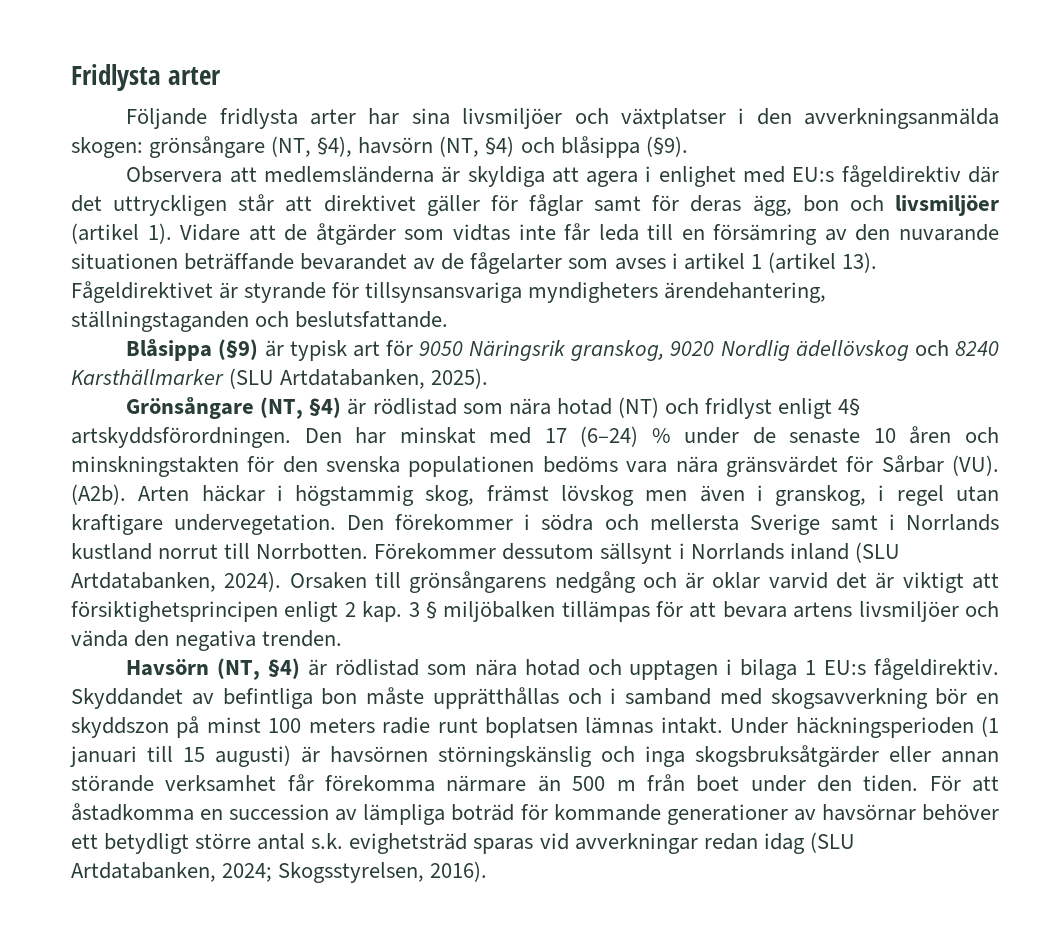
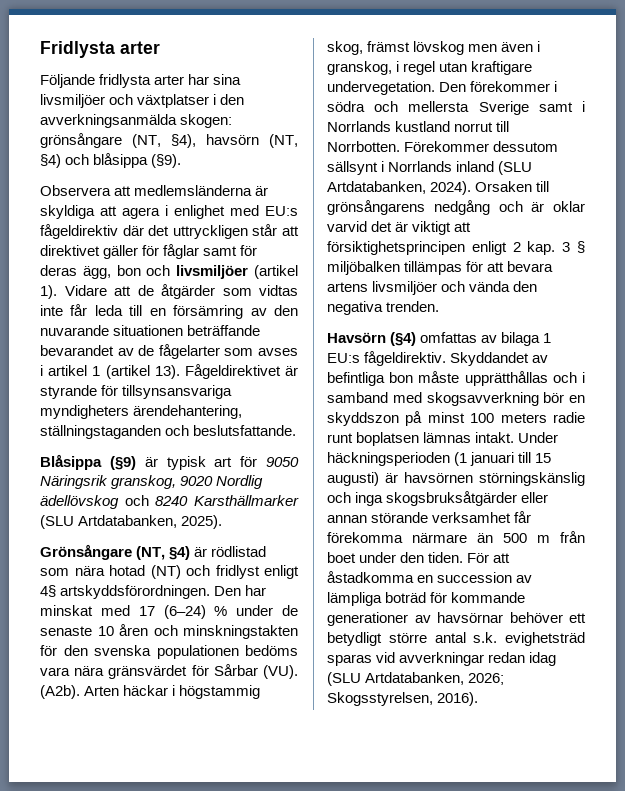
[217,658,733,680] (NT, §4) är rödlistad som nära hotad och upptagen i -> [390,332,498,346] (§4) omfattas av
[222,863,273,882] 2024; -> [468,673,505,685] 2026;

